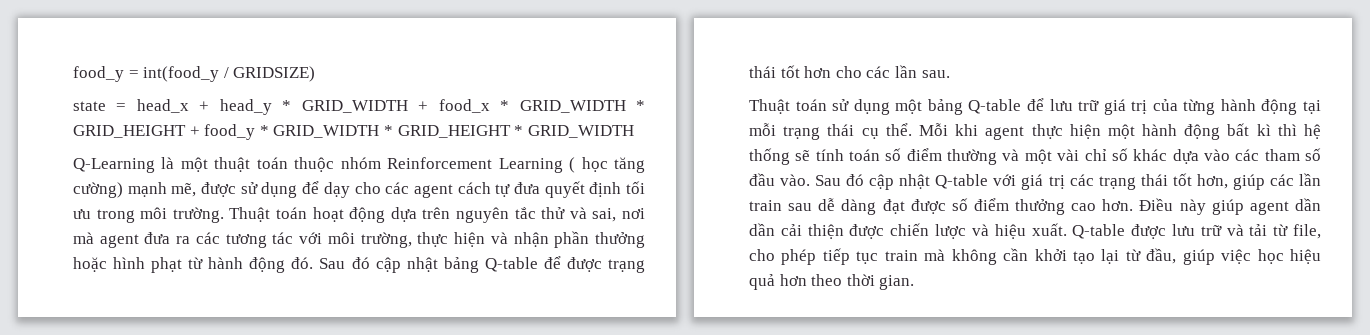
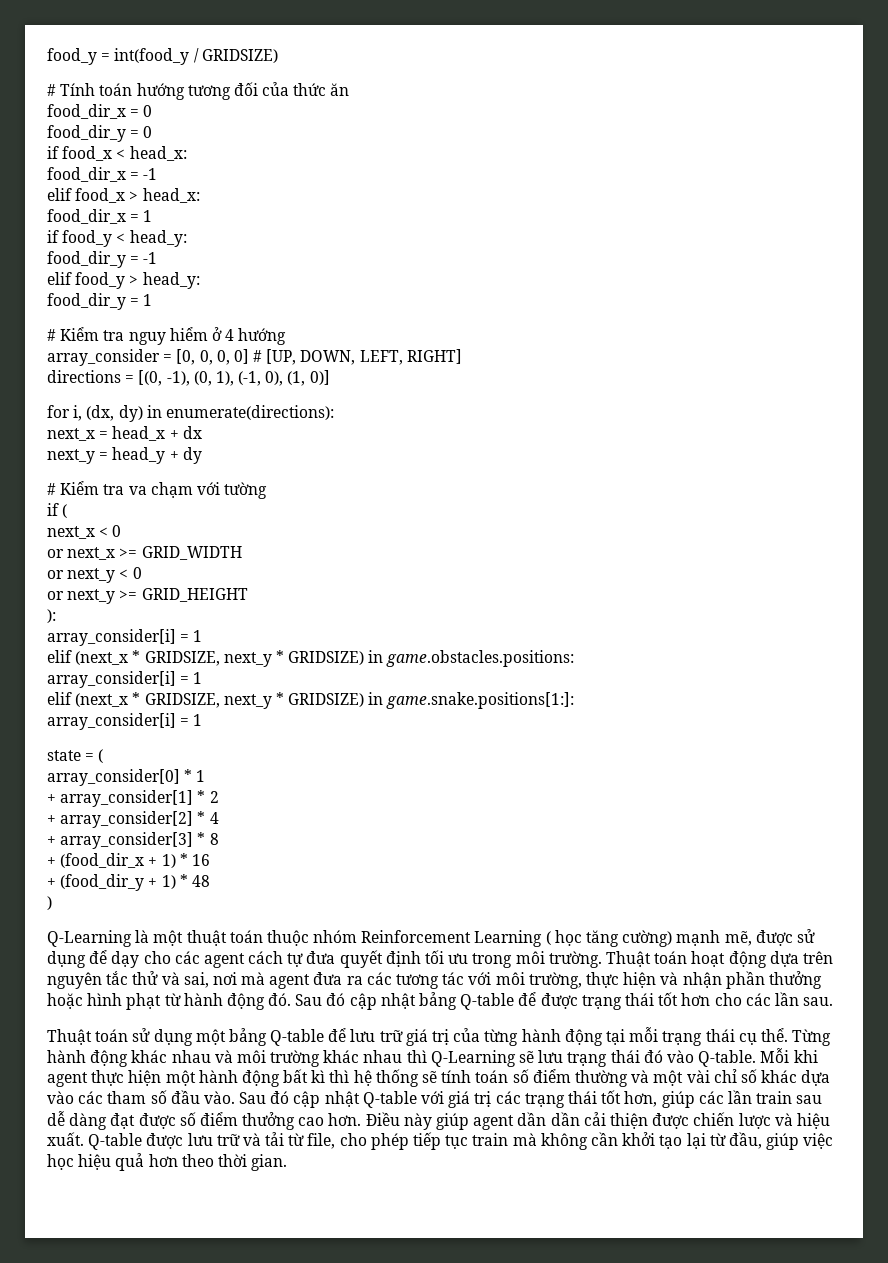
[73,99,645,115] [73,124,634,140] state = head_x + head_y * GRID_WIDTH + food_x * GRID_WIDTH * GRID_HEIGHT + food_y * GRID_WIDTH * GRID_HEIGHT * GRID_WIDTH -> [47,82,350,100] [47,104,153,119] [47,125,153,142] [47,146,187,161] [47,167,158,182] [47,188,200,203] [47,209,153,224] [47,230,187,247] [47,251,158,268] [47,272,200,289] [47,293,153,310] [47,327,287,345] [47,349,462,366] [47,370,330,386] [47,405,334,422] [47,426,202,441] [47,447,202,464] [47,481,268,499] [47,503,68,518] [47,525,122,539] [47,546,242,560] [47,567,142,583] [47,588,248,604] [47,609,56,623] [47,629,203,646] [47,650,575,667] [47,671,203,688] [47,692,575,709] [47,713,203,730] [47,749,104,763] [47,769,206,786] [47,790,219,807] [47,811,219,828] [47,832,219,849] [47,853,210,868] [47,874,210,891] [47,896,52,910] # Tính toán hướng tương đối của thức ăn // food_dir_x = 0 // food_dir_y = 0 // if food_x < head_x: // food_dir_x = -1 // elif food_x > head_x: // food_dir_x = 1 // if food_y < head_y: // food_dir_y = -1 // elif food_y > head_y: // food_dir_y = 1 // # Kiểm tra nguy hiểm ở 4 hướng // array_consider = [0, 0, 0, 0] # [UP, DOWN, LEFT, RIGHT] // directions = [(0, -1), (0, 1), (-1, 0), (1, 0)] // for i, (dx, dy) in enumerate(directions): // next_x = head_x + dx // next_y = head_y + dy // # Kiểm tra va chạm với tường // if ( // next_x < 0 // or next_x >= GRID_WIDTH // or next_y < 0 // or next_y >= GRID_HEIGHT // ): // array_consider[i] = 1 // elif (next_x * GRIDSIZE, next_y * GRIDSIZE) in game.obstacles.positions: // array_consider[i] = 1 // elif (next_x * GRIDSIZE, next_y * GRIDSIZE) in game.snake.positions[1:]: // array_consider[i] = 1 // state = ( // array_consider[0] * 1 // + array_consider[1] * 2 // + array_consider[2] * 4 // + array_consider[3] * 8 // + (food_dir_x + 1) * 16 // + (food_dir_y + 1) * 48 // )
(912, 129) none -> [792,1029,832,1046] [47,1050,757,1067] Từng hành động khác nhau và môi trường khác nhau thì Q-Learning sẽ lưu trạng thái đó vào Q-table.

